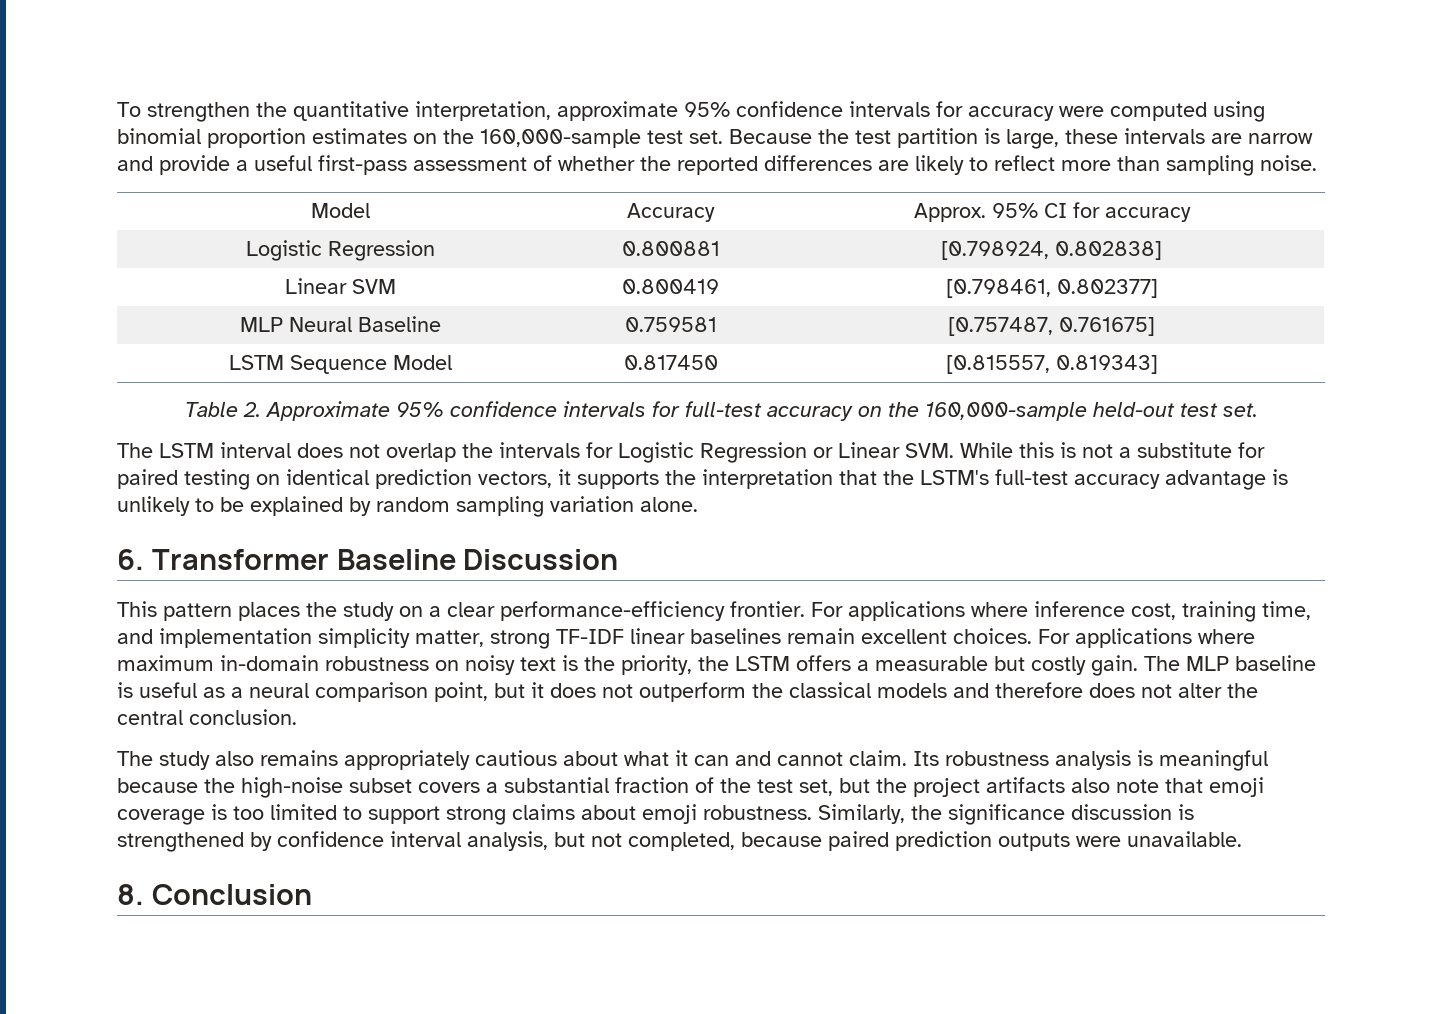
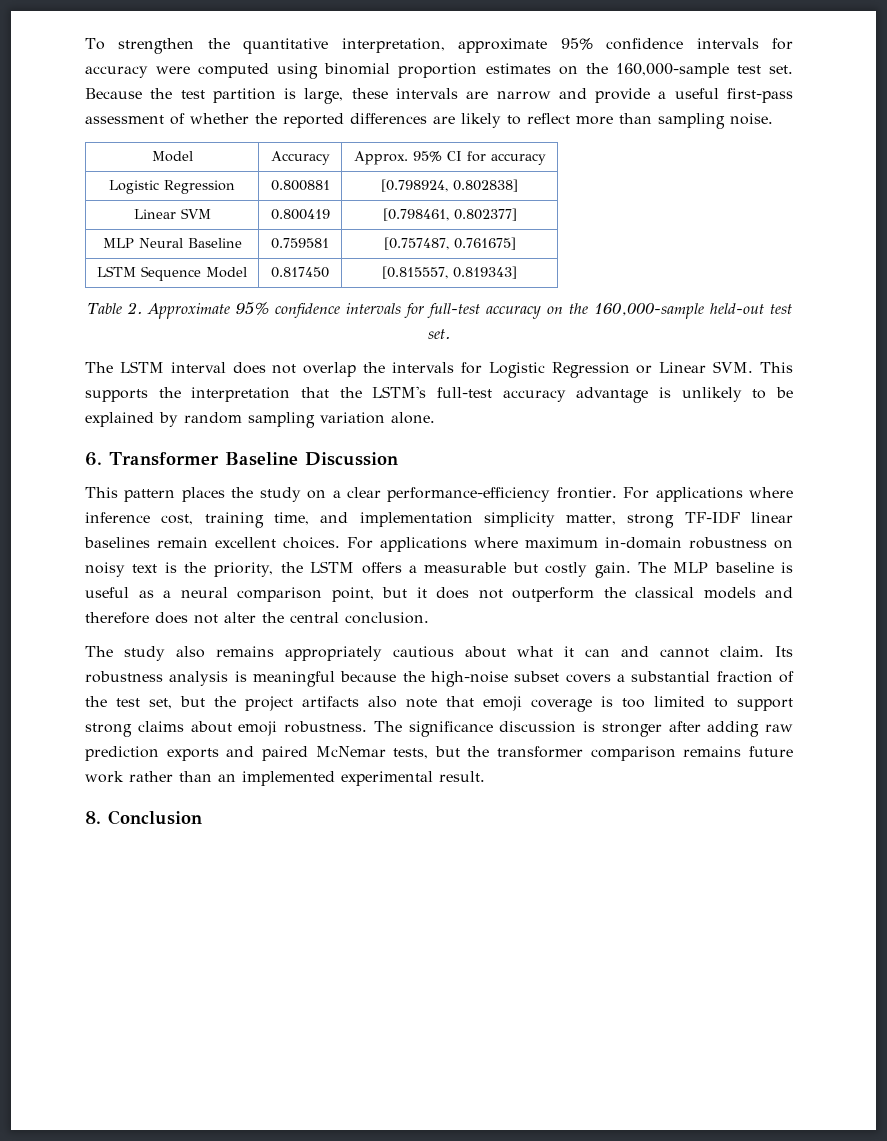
[960,442,1265,458] [117,469,571,490] While this is not a substitute for paired testing on identical prediction vectors, it -> [760,362,793,373] This
[818,804,942,824] Similarly, the -> [373,721,402,732] The
[117,831,1242,852] strengthened by confidence interval analysis, but not completed, because paired prediction outputs were unavailable. -> [601,721,793,737] [85,746,793,761] [85,771,485,786] stronger after adding raw prediction exports and paired McNemar tests, but the transformer comparison remains future work rather than an implemented experimental result.

